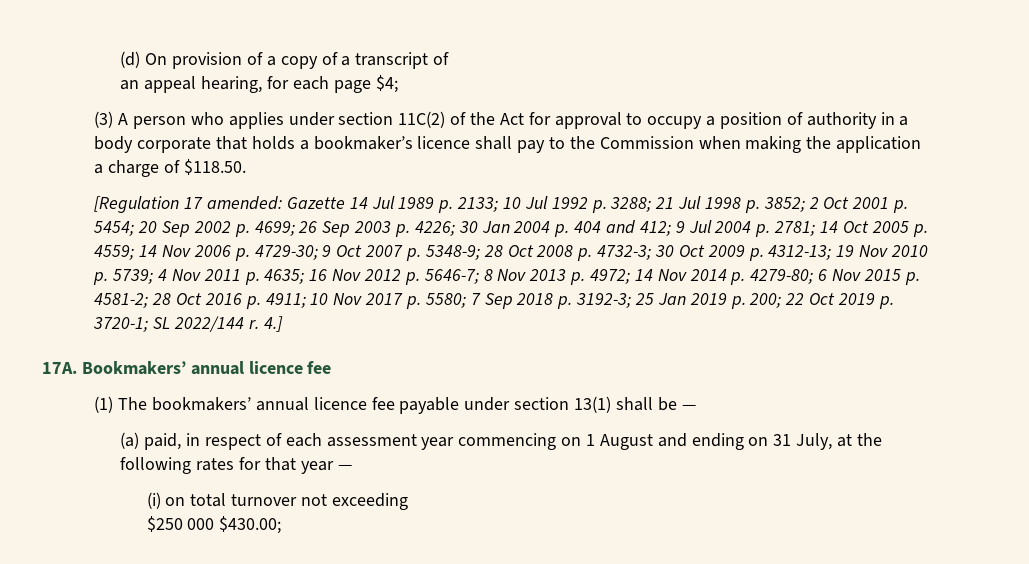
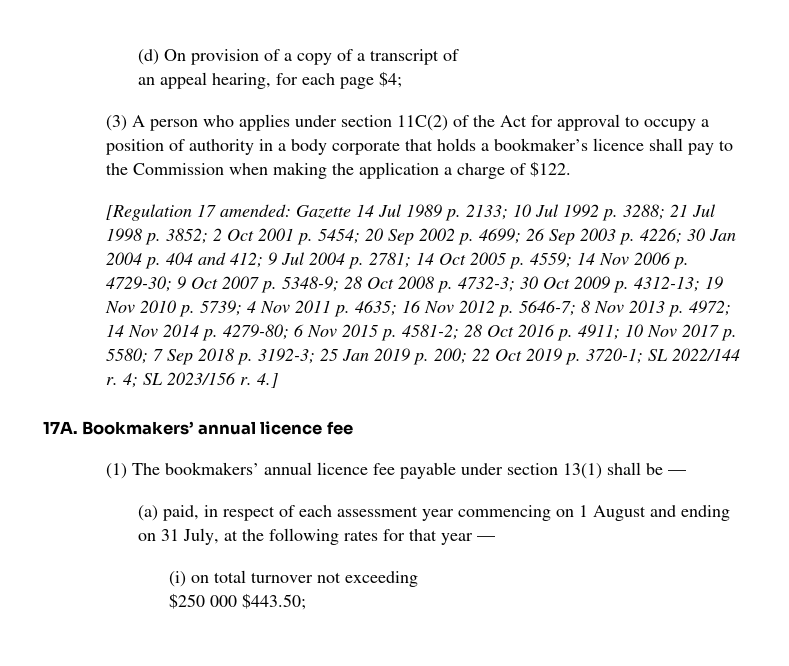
[183,159,246,175] $118.50. -> [530,161,572,177] $122.
(259, 324) none -> [123,372,253,388] 4; SL 2023/156 r.
[219,516,282,534] $430.00; -> [242,593,307,610] $443.50;

